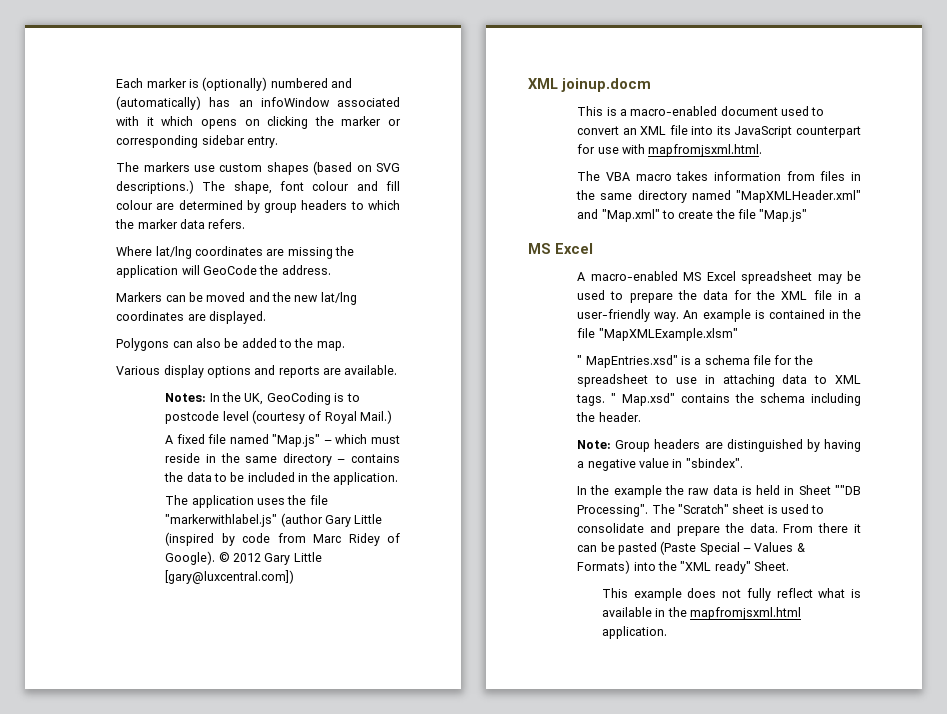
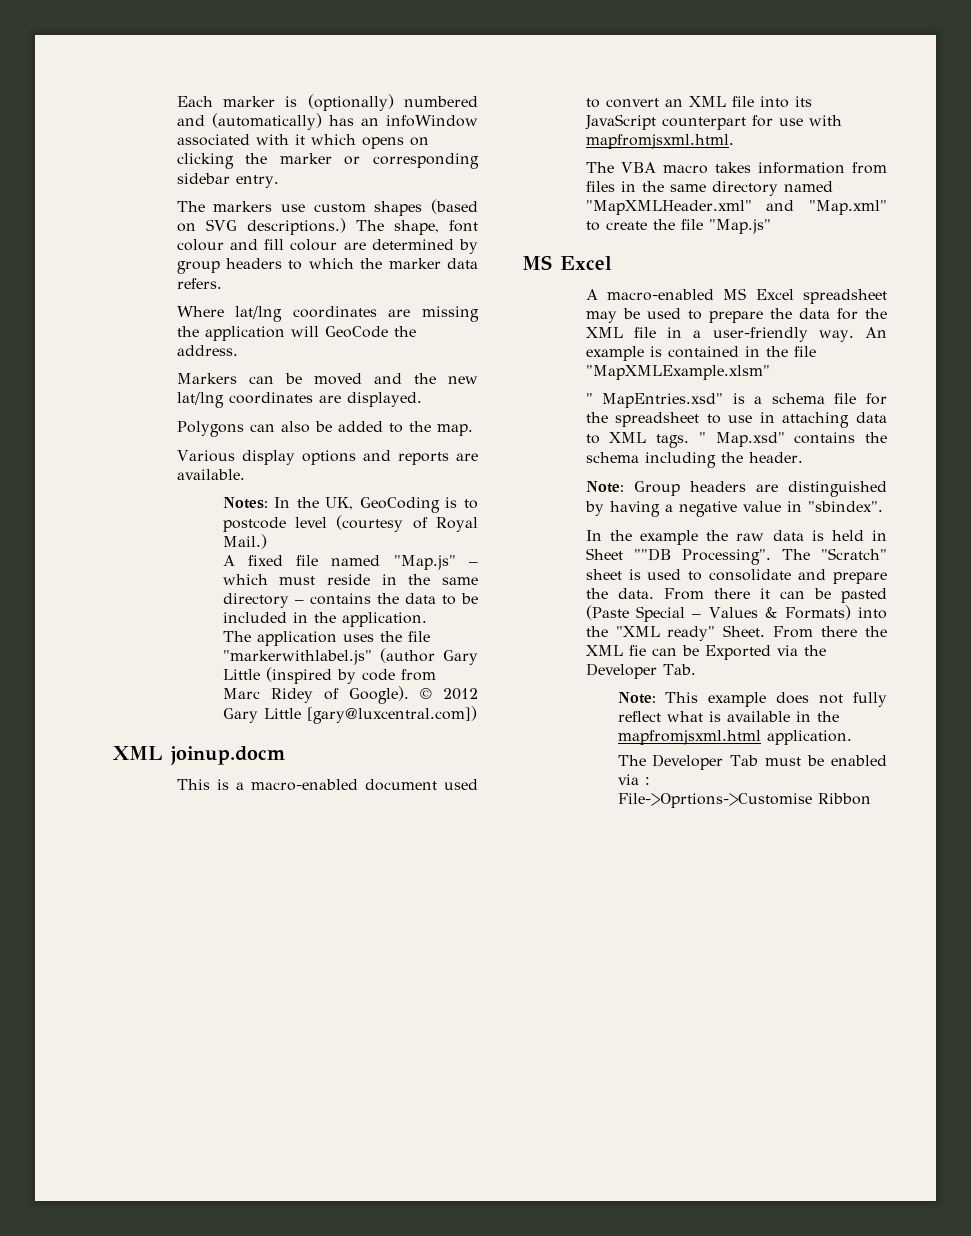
(790, 566) // -> [773,626,887,638] [585,645,826,660] [585,663,696,679] [617,692,656,704] From there the XML fie can be Exported via the Developer Tab. // Note:
(667, 632) none -> [617,754,887,770] [617,774,650,785] [617,793,871,808] // The Developer Tab must be enabled via : // File->Oprtions->Customise Ribbon

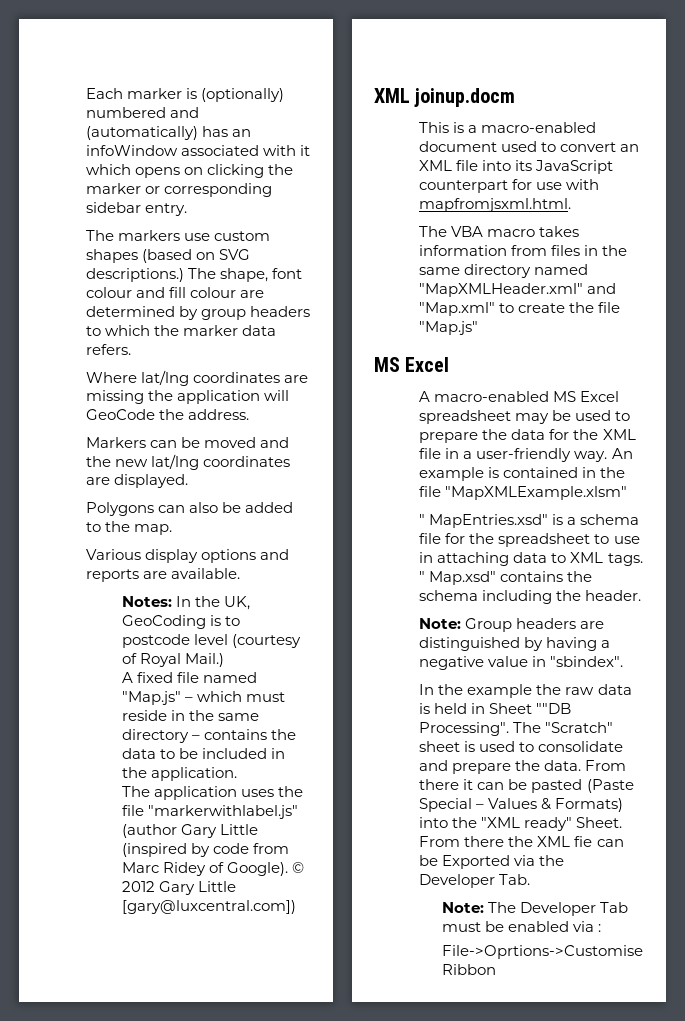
[665,692,887,707] [617,711,839,722] [617,730,852,745] This example does not fully reflect what is available in the mapfromjsxml.html application. // -> (484, 907) none

